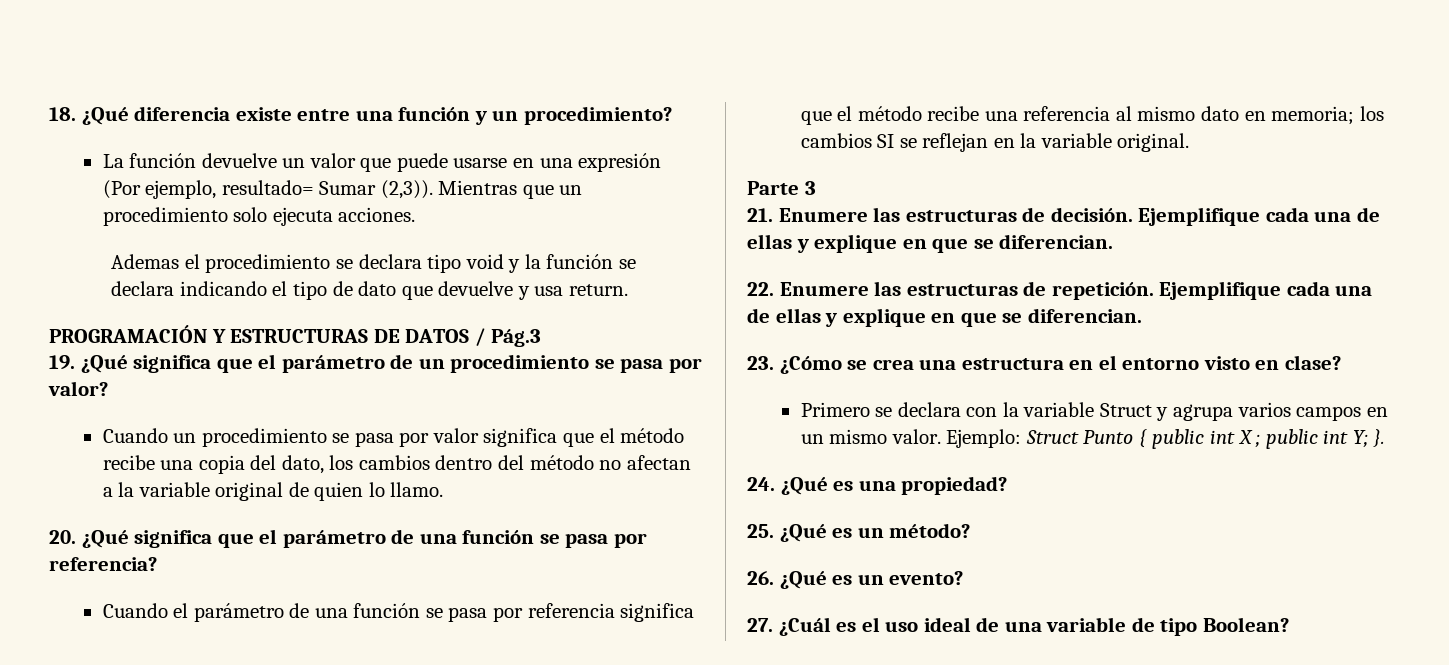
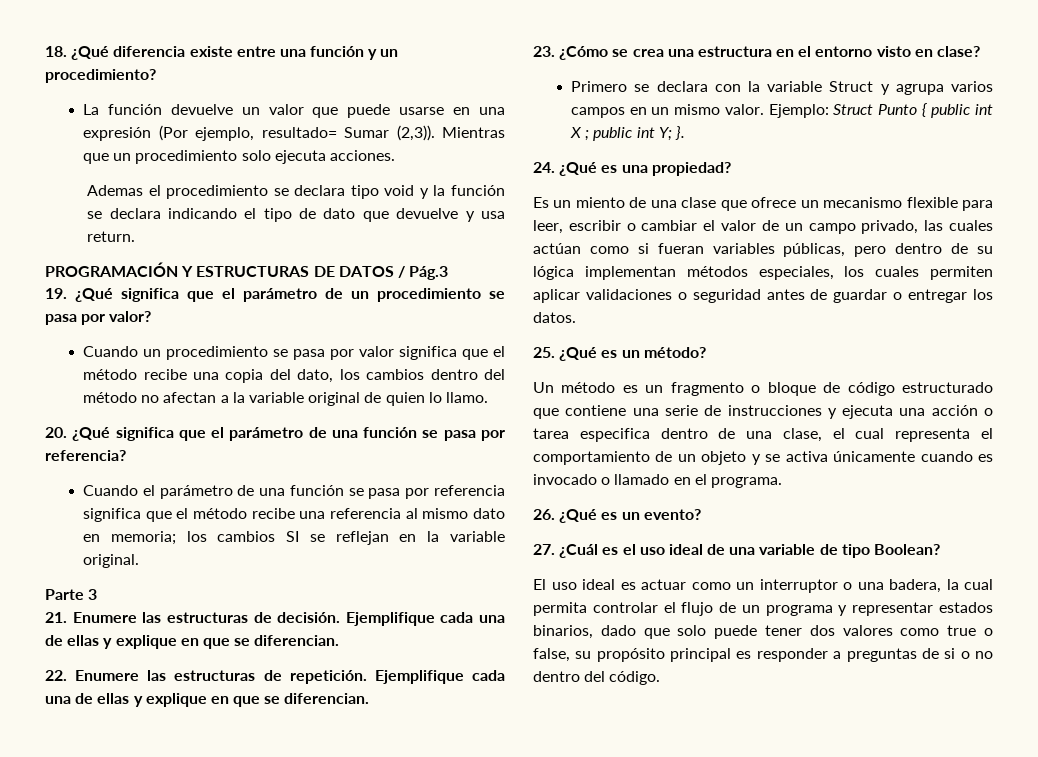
(1008, 485) none -> [533,197,993,211] [533,220,993,234] [533,243,994,257] [533,266,993,280] [533,289,994,303] [533,312,576,323] // Es un miento de una clase que ofrece un mecanismo flexible para leer, escribir o cambiar el valor de un campo privado, las cuales actúan como si fueran variables públicas, pero dentro de su lógica implementan métodos especiales, los cuales permiten aplicar validaciones o seguridad antes de guardar o entregar los datos.
(971, 530) none -> [533,382,993,396] [533,405,993,419] [533,428,993,442] [533,451,994,465] [533,474,782,488] // Un método es un fragmento o bloque de código estructurado que contiene una serie de instrucciones y ejecuta una acción o tarea especifica dentro de una clase, el cual representa el comportamiento de un objeto y se activa únicamente cuando es invocado o llamado en el programa.
(1289, 624) none -> [533,579,993,593] [533,602,993,616] [533,625,993,639] [533,648,994,662] [533,671,661,685] // El uso ideal es actuar como un interruptor o una badera, la cual permita controlar el flujo de un programa y representar estados binarios, dado que solo puede tener dos valores como true o false, su propósito principal es responder a preguntas de si o no dentro del código.

